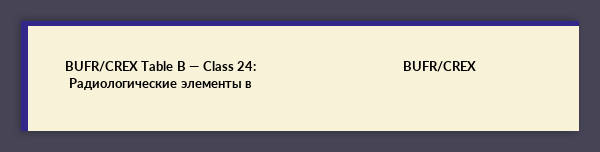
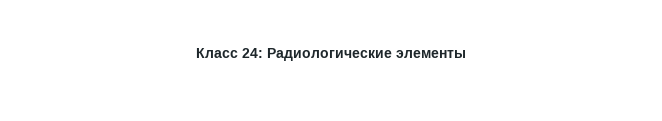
[65,61,234,72] BUFR/CREX Table B — Class -> [196,48,238,58] Класс
[244,81,252,88] [403,61,476,72] в BUFR/CREX -> (466, 54) none

